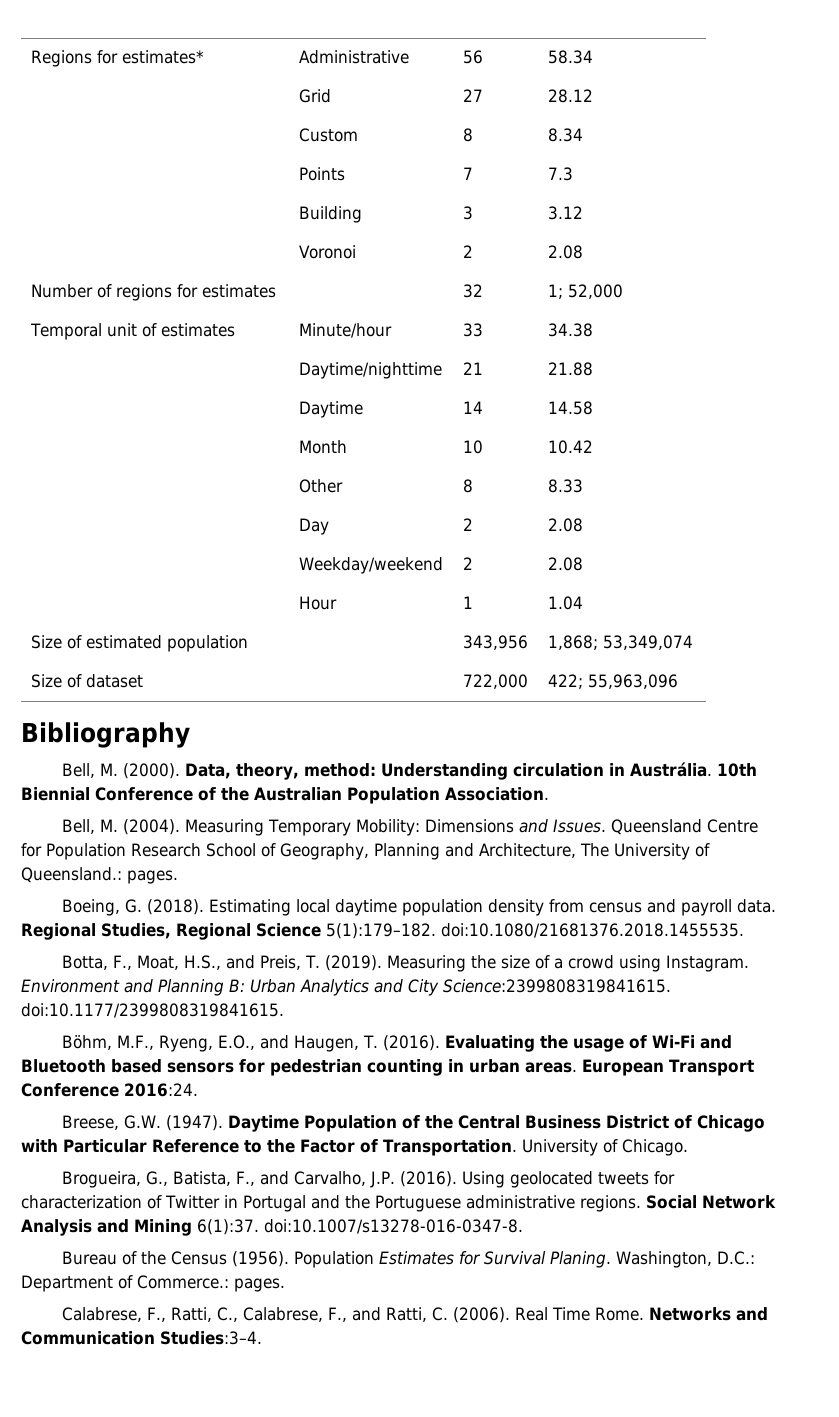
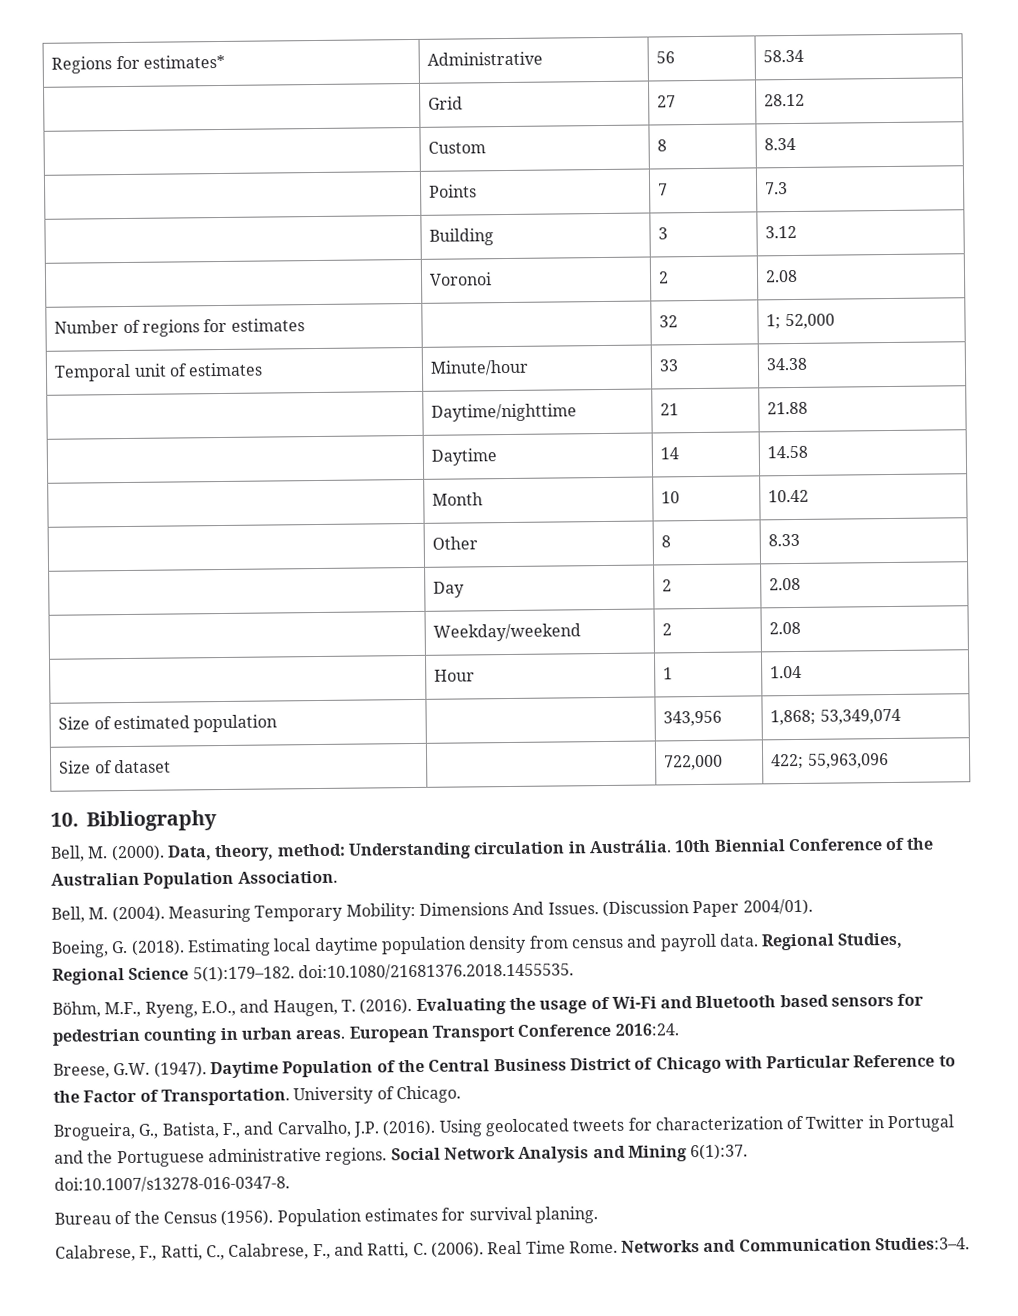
(678, 681) none -> [50,812,79,827] 10.
[518,819,758,835] [21,843,710,860] [21,867,178,884] and Issues. Queensland Centre for Population Research School of Geography, Planning and Architecture, The University of Queensland.: pages. -> [512,898,813,918] And Issues. (Discussion Paper 2004/01).
[61,955,749,972] [21,979,671,996] [21,1003,284,1018] // Botta, F., Moat, H.S., and Preis, T. (2019). Measuring the size of a crowd using Instagram. Environment and Planning B: Urban Analytics and City Science:2399808319841615. doi:10.1177/2399808319841615. -> (574, 971) none
[378,1251,755,1268] [21,1275,285,1292] Estimates for Survival Planing. Washington, D.C.: Department of Commerce.: pages. -> [363,1206,598,1224] estimates for survival planing.

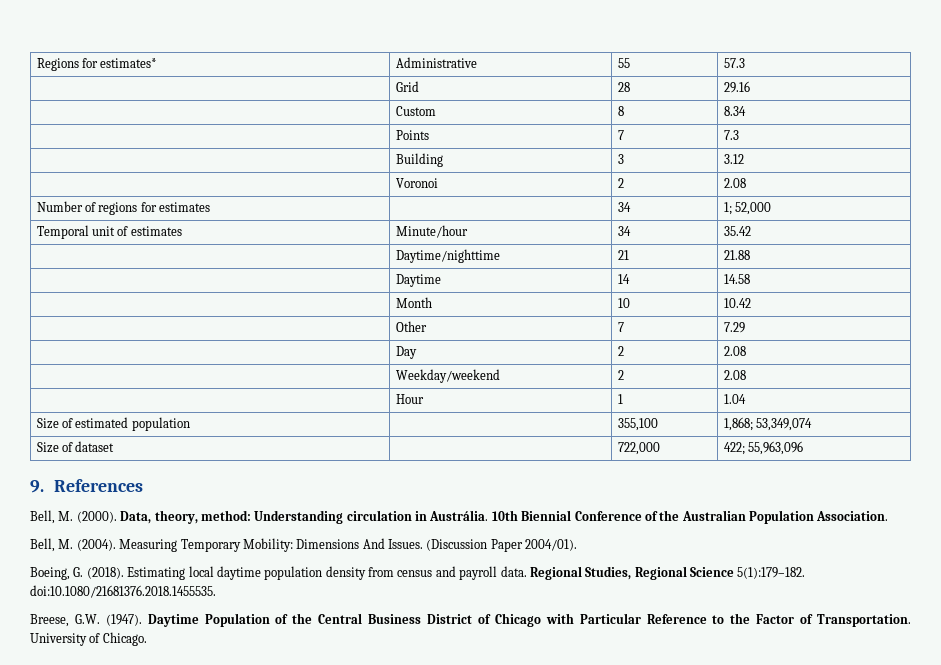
[656,51,676,64] [763,49,805,63] 56 | 58.34 -> [617,58,630,68] [723,58,745,68] 55 | 57.3
[657,95,677,108] [764,93,806,107] 27 | 28.12 -> [617,82,630,92] [723,81,750,93] 28 | 29.16
[659,315,679,328] 32 -> [617,202,631,212] 34
[659,359,680,372] [766,357,808,371] 33 | 34.38 -> [617,226,631,236] [723,226,751,236] 34 | 35.42
[661,535,672,548] [768,533,801,547] 8 | 8.33 -> [617,322,624,332] [723,322,745,333] 7 | 7.29
[663,710,723,727] 343,956 -> [617,418,658,431] 355,100
[50,810,217,832] 10. Bibliography -> [30,479,143,493] 9. References
[52,993,925,1018] [52,1023,679,1046] // Böhm, M.F., Ryeng, E.O., and Haugen, T. (2016). Evaluating the usage of Wi-Fi and Bluetooth based sensors for pedestrian counting in urban areas. European Transport Conference 2016:24. -> (216, 591) none
[53,1114,955,1141] [54,1143,749,1168] [54,1175,290,1193] [54,1206,598,1227] [55,1237,971,1262] // Brogueira, G., Batista, F., and Carvalho, J.P. (2016). Using geolocated tweets for characterization of Twitter in Portugal and the Portuguese administrative regions. Social Network Analysis and Mining 6(1):37. doi:10.1007/s13278-016-0347-8. // Bureau of the Census (1956). Population estimates for survival planing. // Calabrese, F., Ratti, C., Calabrese, F., and Ratti, C. (2006). Real Time Rome. Networks and Communication Studies:3–4. -> (147, 639) none

